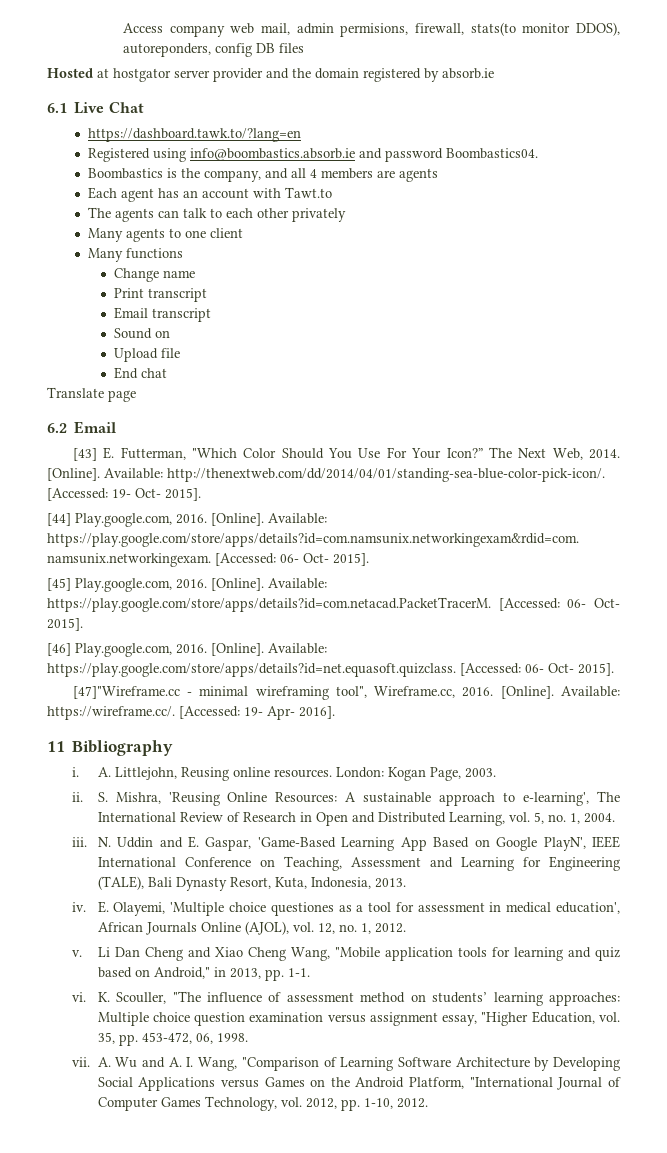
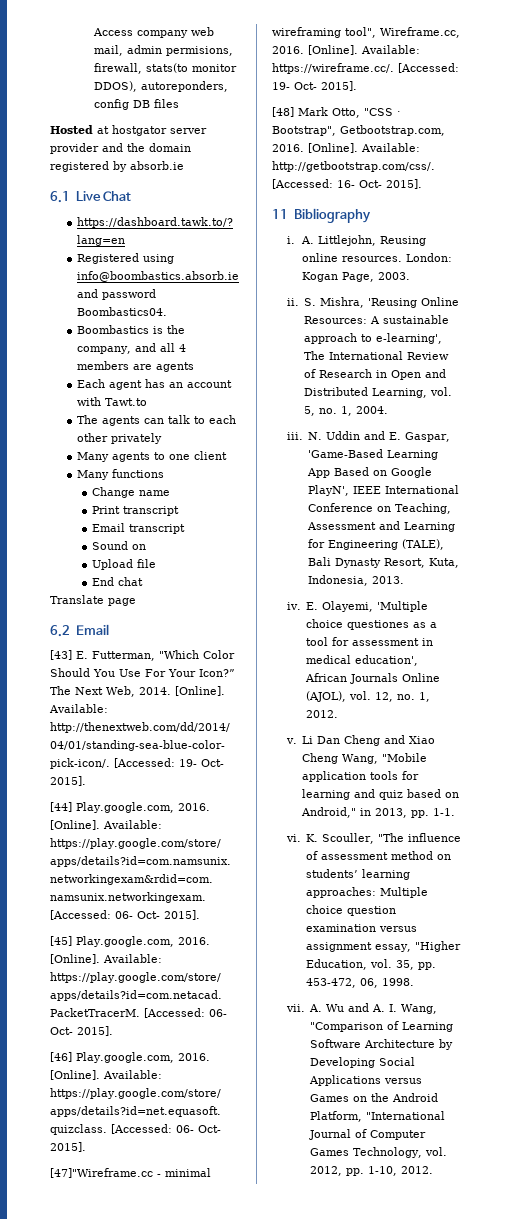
[267,706,335,720] Apr- 2016]. -> [294,81,357,91] [272,107,401,118] [272,125,445,136] [272,143,420,153] [272,161,435,172] [272,179,422,189] Oct- 2015]. // [48] Mark Otto, "CSS · Bootstrap", Getbootstrap.com, 2016. [Online]. Available: http://getbootstrap.com/css/. [Accessed: 16- Oct- 2015].

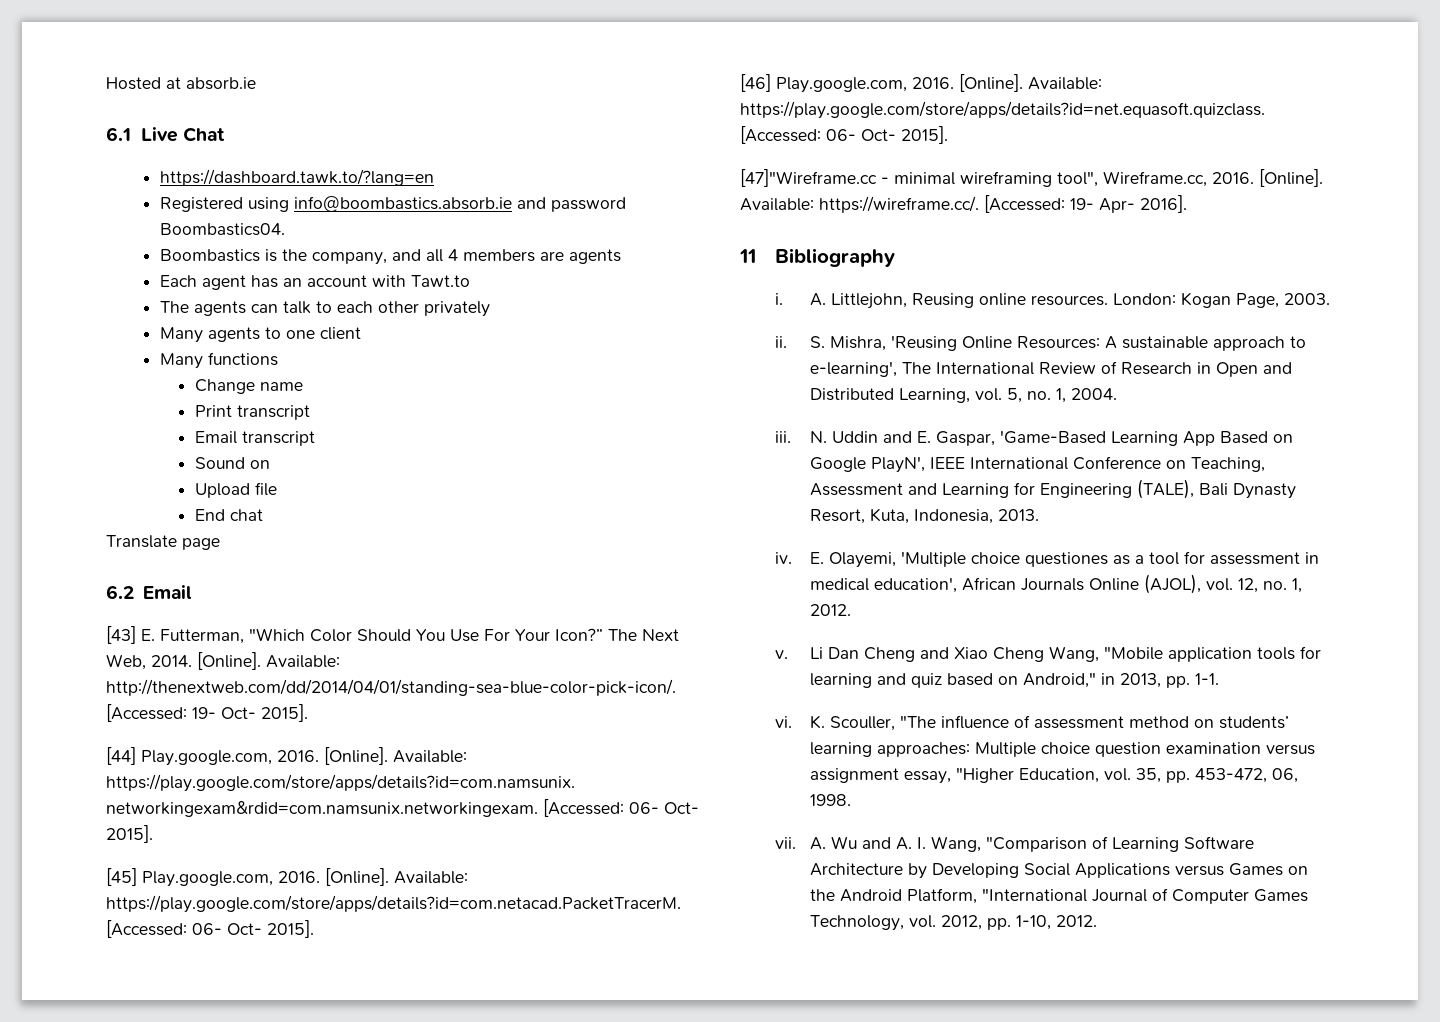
[93,27,215,38] [94,45,234,56] [94,63,238,74] [94,81,229,92] [94,99,180,110] [50,125,207,136] [50,143,191,154] [50,161,127,172] Access company web mail, admin permisions, firewall, stats(to monitor DDOS), autoreponders, config DB files // Hosted at hostgator server provider and the domain registered by -> [106,77,181,90] Hosted at
[294,81,357,91] [272,107,401,118] [272,125,445,136] [272,143,420,153] [272,161,435,172] [272,179,422,189] Oct- 2015]. // [48] Mark Otto, "CSS · Bootstrap", Getbootstrap.com, 2016. [Online]. Available: http://getbootstrap.com/css/. [Accessed: 16- Oct- 2015]. -> [1099,195,1187,213] Apr- 2016].

